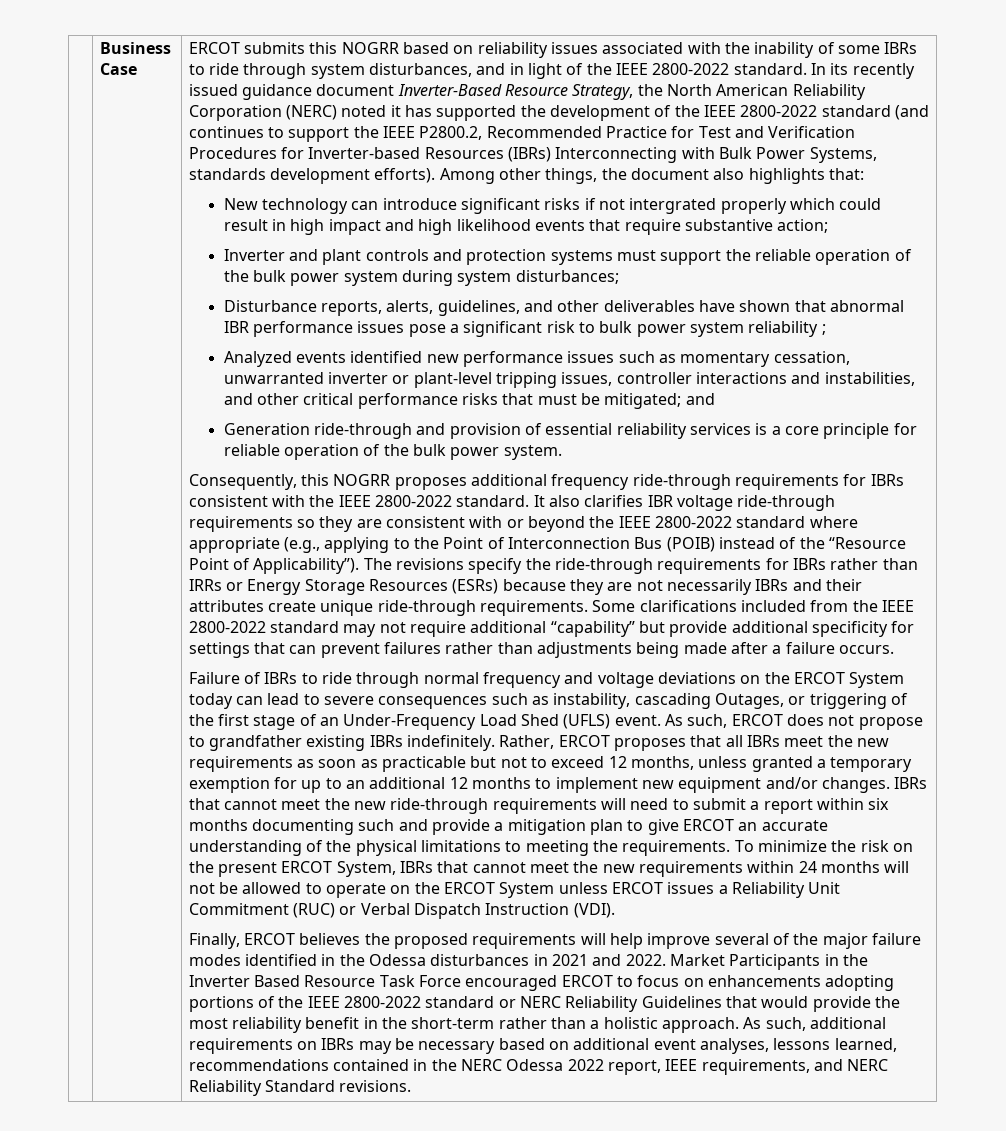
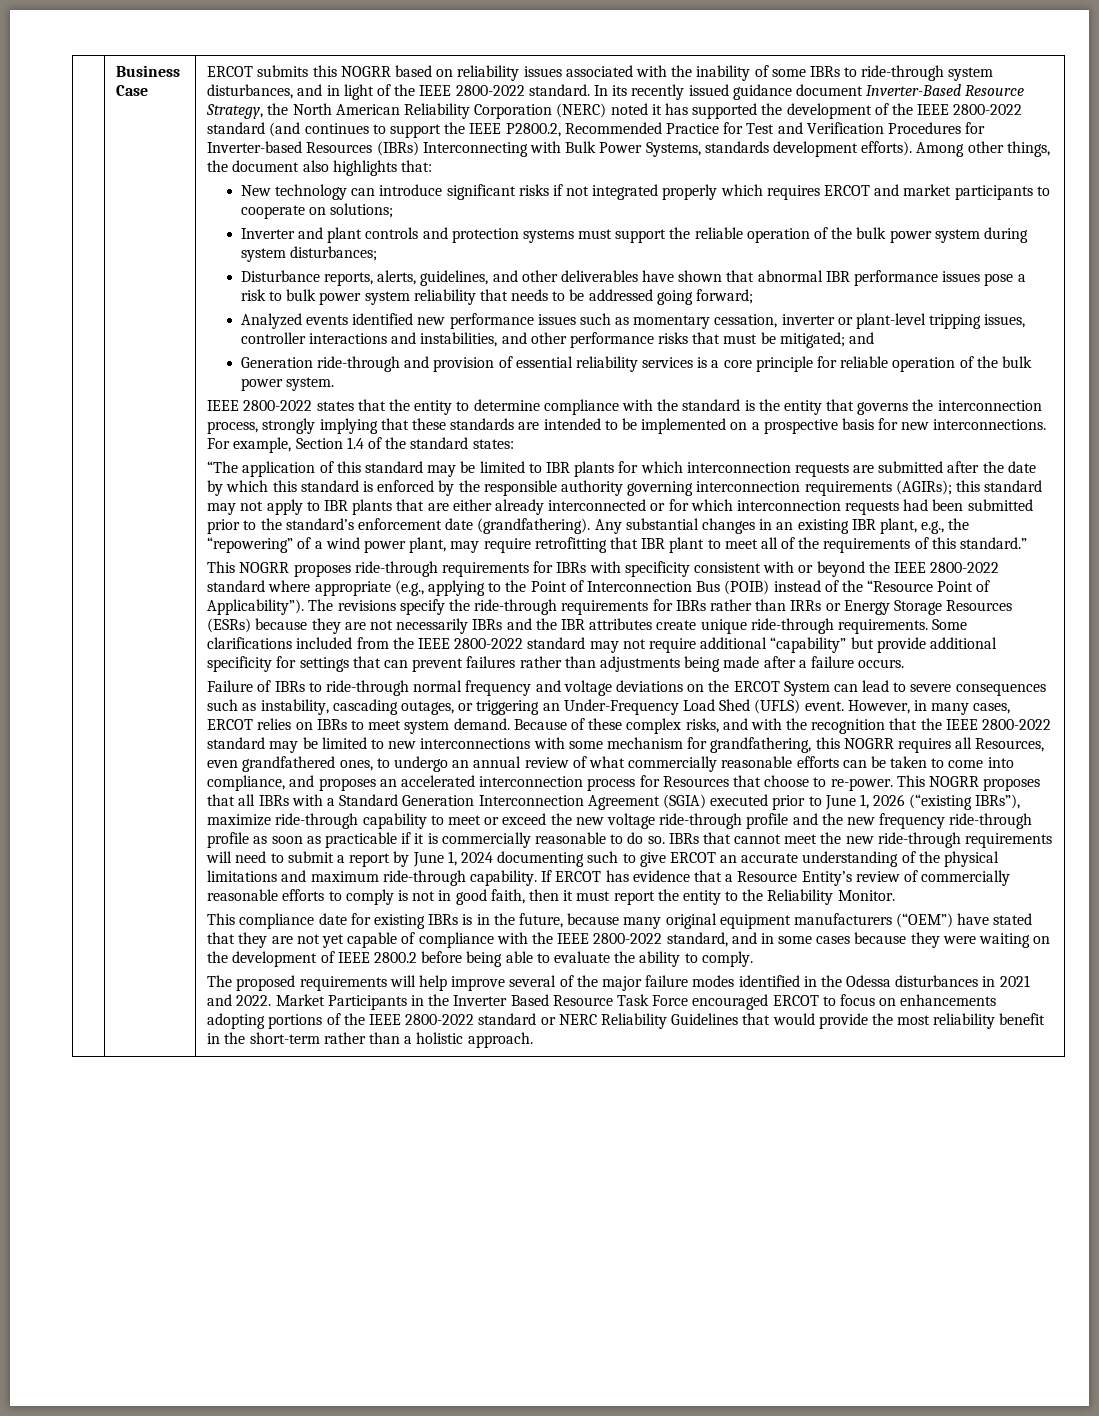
[209,63,307,79] ride through -> [861,65,945,81] ride-through
[629,198,717,214] intergrated -> [592,184,659,200] integrated
[839,198,882,210] [223,219,829,235] could result in high impact and high likelihood events that require substantive action; -> [766,184,1050,200] [240,203,394,219] requires ERCOT and market participants to cooperate on solutions;
[463,321,543,337] significant -> (1026, 278) none
[821,324,826,335] ; -> [479,289,754,305] that needs to be addressed going forward;
[223,372,324,384] unwarranted -> (778, 321) none
[303,393,354,405] critical -> (567, 338) none
[188,474,904,490] [188,495,836,511] [188,516,382,532] Consequently, this NOGRR proposes additional frequency ride-through requirements for IBRs consistent with the IEEE 2800-2022 standard. It also clarifies IBR voltage ride-through requirements so they are -> [207,399,1042,415] [207,418,1047,434] [207,437,514,453] [207,461,1036,477] [207,480,1043,496] [207,499,1033,515] [207,518,970,534] [207,537,1027,553] [207,561,690,577] IEEE 2800-2022 states that the entity to determine compliance with the standard is the entity that governs the interconnection process, strongly implying that these standards are intended to be implemented on a prospective basis for new interconnections. For example, Section 1.4 of the standard states: // “The application of this standard may be limited to IBR plants for which interconnection requests are submitted after the date by which this standard is enforced by the responsible authority governing interconnection requirements (AGIRs); this standard may not apply to IBR plants that are either already interconnected or for which interconnection requests had been submitted prior to the standard’s enforcement date (grandfathering). Any substantial changes in an existing IBR plant, e.g., the “repowering” of a wind power plant, may require retrofitting that IBR plant to meet all of the requirements of this standard.” // This NOGRR proposes ride-through requirements for IBRs with specificity
[825,579,862,591] their -> [535,618,585,630] the IBR
[322,672,420,688] ride through -> [326,680,410,696] ride-through
[188,693,233,709] today -> (830, 688) none
[715,693,785,709] Outages, -> [401,701,455,715] outages,
[890,693,908,705] [188,714,317,730] of the first stage of -> (540, 707) none
[665,714,923,730] [188,735,889,751] [188,756,913,772] [188,777,890,793] As such, ERCOT does not propose to grandfather existing IBRs indefinitely. Rather, ERCOT proposes that all IBRs meet the new requirements as soon as practicable but not to exceed 12 months, unless granted a temporary exemption for up to an additional 12 months to implement new equipment and/or changes. -> [847,700,1011,715] [207,718,1051,734] [207,737,1045,753] [207,756,1014,772] [207,775,1041,791] [207,794,1021,810] [207,813,1033,829] [207,832,665,848] However, in many cases, ERCOT relies on IBRs to meet system demand. Because of these complex risks, and with the recognition that the IEEE 2800-2022 standard may be limited to new interconnections with some mechanism for grandfathering, this NOGRR requires all Resources, even grandfathered ones, to undergo an annual review of what commercially reasonable efforts can be taken to come into compliance, and proposes an accelerated interconnection process for Resources that choose to re-power. This NOGRR proposes that all IBRs with a Standard Generation Interconnection Agreement (SGIA) executed prior to June 1, 2026 (“existing IBRs”), maximize ride-through capability to meet or exceed the new voltage ride-through profile and the new frequency ride-through profile as soon as practicable if it is commercially reasonable to do so.
[816,798,890,810] [188,819,624,835] within six months documenting such and provide a mitigation plan -> [393,851,619,867] by June 1, 2024 documenting such
[505,840,913,856] [188,861,910,877] [188,882,841,898] [188,903,615,919] [188,933,390,949] to meeting the requirements. To minimize the risk on the present ERCOT System, IBRs that cannot meet the new requirements within 24 months will not be allowed to operate on the ERCOT System unless ERCOT issues a Reliability Unit Commitment (RUC) or Verbal Dispatch Instruction (VDI). // Finally, ERCOT believes the -> [281,870,1011,886] [207,889,895,905] [207,913,1033,929] [207,932,1051,948] [207,951,753,967] [207,975,233,987] and maximum ride-through capability. If ERCOT has evidence that a Resource Entity’s review of commercially reasonable efforts to comply is not in good faith, then it must report the entity to the Reliability Monitor. // This compliance date for existing IBRs is in the future, because many original equipment manufacturers (“OEM”) have stated that they are not yet capable of compliance with the IEEE 2800-2022 standard, and in some cases because they were waiting on the development of IEEE 2800.2 before being able to evaluate the ability to comply. // The
[743,1017,886,1031] [188,1038,897,1054] [188,1059,889,1075] [188,1080,412,1096] As such, additional requirements on IBRs may be necessary based on additional event analyses, lessons learned, recommendations contained in the NERC Odessa 2022 report, IEEE requirements, and NERC Reliability Standard revisions. -> (533, 1040) none

